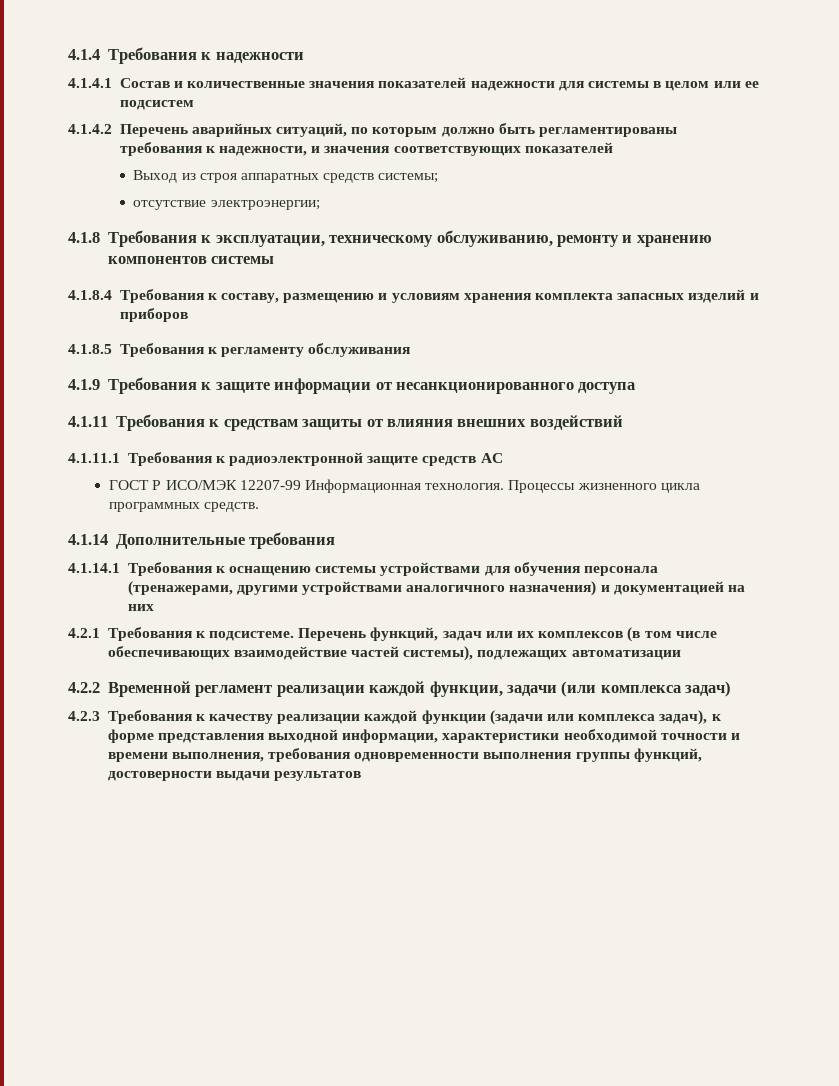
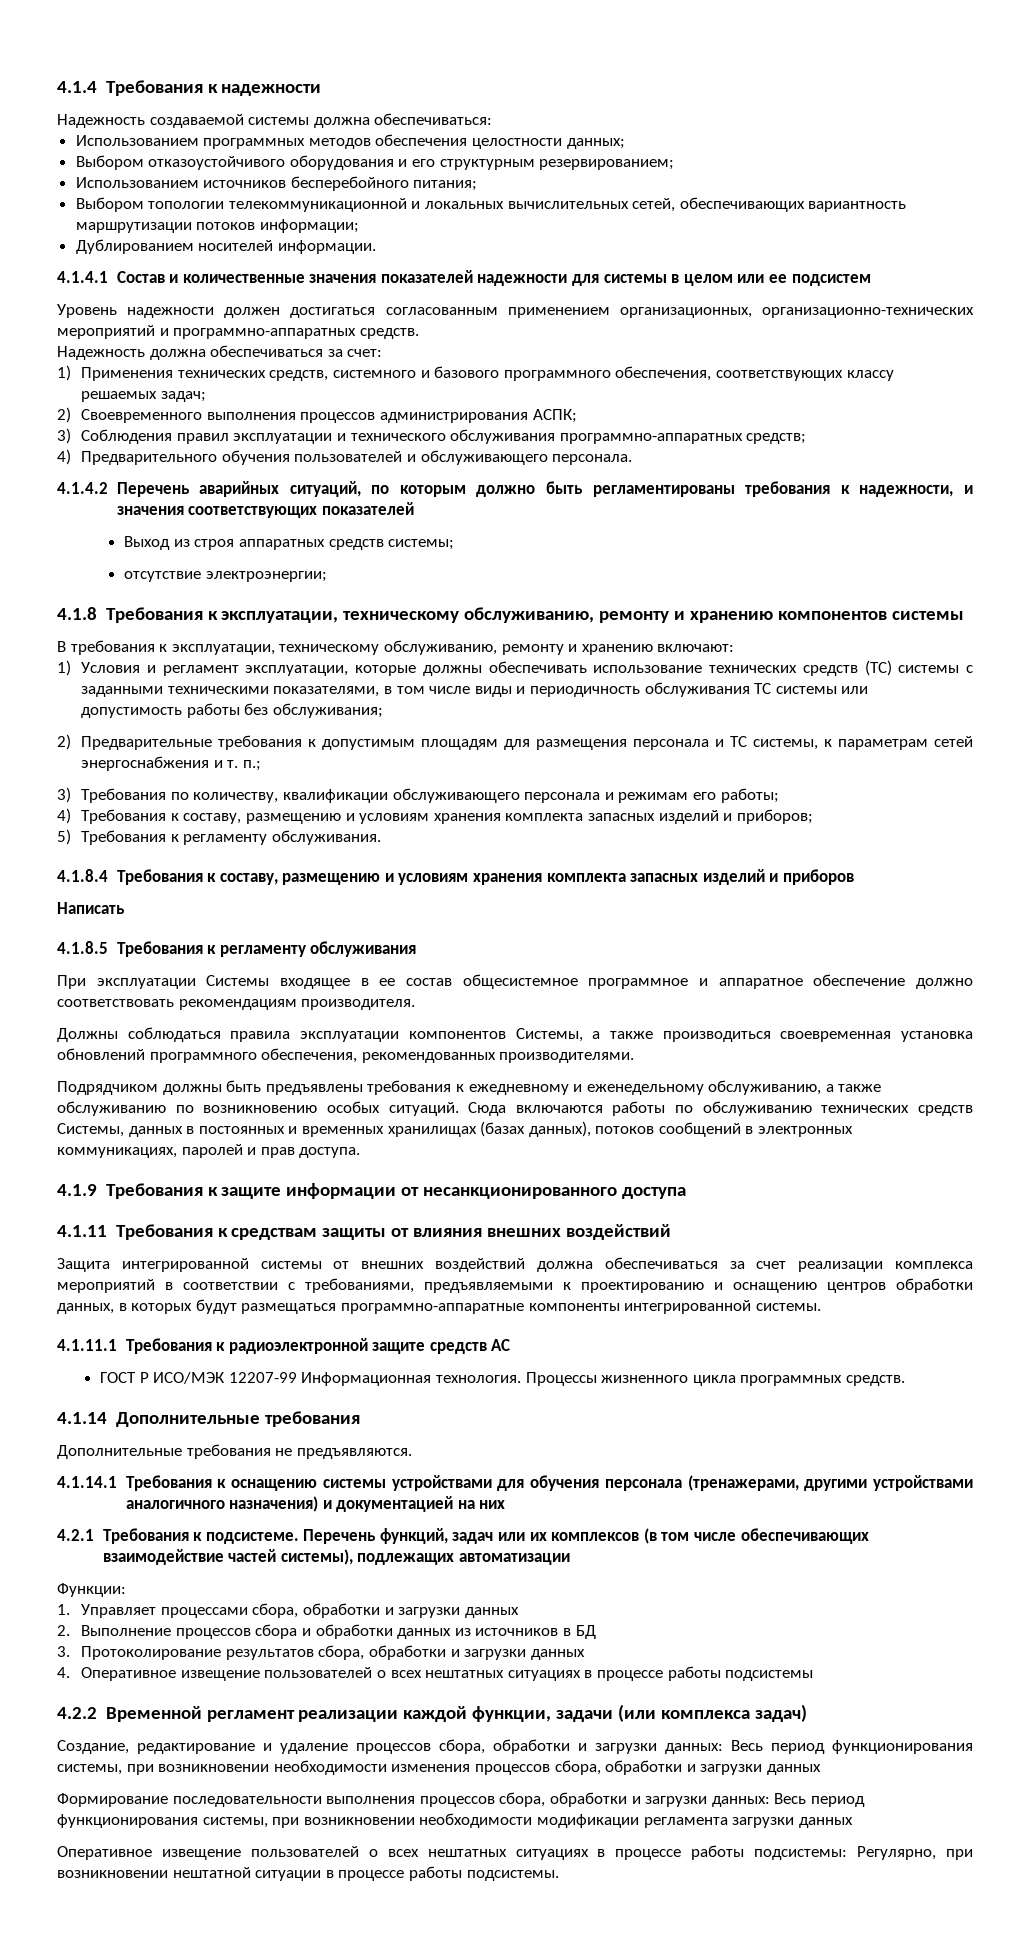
(304, 57) none -> [57,113,493,128] [75,134,625,149] [75,155,675,170] [75,176,478,191] [75,197,907,212] [75,219,359,233] [75,239,376,254] // Надежность создаваемой системы должна обеспечиваться: // Использованием программных методов обеспечения целостности данных; // Выбором отказоустойчивого оборудования и его структурным резервированием; // Использованием источников бесперебойного питания; // Выбором топологии телекоммуникационной и локальных вычислительных сетей, обеспечивающих вариантность маршрутизации потоков информации; // Дублированием носителей информации.
(194, 105) none -> [57,304,974,318] [57,325,419,339] [57,345,383,360] [57,365,894,381] [81,391,206,402] [57,407,577,423] [57,428,807,444] [57,449,633,465] // Уровень надежности должен достигаться согласованным применением организационных, организационно-технических мероприятий и программно-аппаратных средств. // Надежность должна обеспечиваться за счет: // 1) Применения технических средств, системного и базового программного обеспечения, соответствующих классу решаемых задач; // 2) Своевременного выполнения процессов администрирования АСПК; // 3) Соблюдения правил эксплуатации и технического обслуживания программно-аппаратных средств; // 4) Предварительного обучения пользователей и обслуживающего персонала.
(275, 260) none -> [57,640,735,655] [57,660,974,676] [81,682,869,697] [81,703,384,718] [57,734,974,750] [81,756,262,771] [57,787,779,803] [57,808,813,824] [57,829,382,845] // В требования к эксплуатации, техническому обслуживанию, ремонту и хранению включают: // 1) Условия и регламент эксплуатации, которые должны обеспечивать использование технических средств (ТС) системы с заданными техническими показателями, в том числе виды и периодичность обслуживания ТС системы или допустимость работы без обслуживания; // 2) Предварительные требования к допустимым площадям для размещения персонала и ТС системы, к параметрам сетей энергоснабжения и т. п.; // 3) Требования по количеству, квалификации обслуживающего персонала и режимам его работы; // 4) Требования к составу, размещению и условиям хранения комплекта запасных изделий и приборов; // 5) Требования к регламенту обслуживания.
(188, 315) none -> [57,902,125,914] // Написать
(411, 350) none -> [57,974,973,989] [57,999,416,1010] [57,1027,974,1042] [57,1048,635,1063] [57,1080,882,1095] [57,1101,973,1116] [57,1121,854,1137] [57,1144,361,1158] // При эксплуатации Системы входящее в ее состав общесистемное программное и аппаратное обеспечение должно соответствовать рекомендациям производителя. // Должны соблюдаться правила эксплуатации компонентов Системы, а также производиться своевременная установка обновлений программного обеспечения, рекомендованных производителями. // Подрядчиком должны быть предъявлены требования к ежедневному и еженедельному обслуживанию, а также обслуживанию по возникновению особых ситуаций. Сюда включаются работы по обслуживанию технических средств Системы, данных в постоянных и временных хранилищах (базах данных), потоков сообщений в электронных коммуникациях, паролей и прав доступа.
(623, 422) none -> [57,1257,974,1272] [57,1278,973,1293] [57,1299,821,1314] // Защита интегрированной системы от внешних воздействий должна обеспечиваться за счет реализации комплекса мероприятий в соответствии с требованиями, предъявляемыми к проектированию и оснащению центров обработки данных, в которых будут размещаться программно-аппаратные компоненты интегрированной системы.
(336, 540) none -> [57,1444,412,1459] // Дополнительные требования не предъявляются.
(681, 655) none -> [57,1583,126,1597] [57,1603,519,1618] [57,1624,596,1639] [57,1645,585,1660] [57,1666,814,1681] // Функции: // 1. Управляет процессами сбора, обработки и загрузки данных // 2. Выполнение процессов сбора и обработки данных из источников в БД // 3. Протоколирование результатов сбора, обработки и загрузки данных // 4. Оперативное извещение пользователей о всех нештатных ситуациях в процессе работы подсистемы
[68,710,721,725] [107,729,741,743] [107,748,702,762] [107,771,362,781] 4.2.3 Требования к качеству реализации каждой функции (задачи или комплекса задач), к форме представления выходной информации, характеристики необходимой точности и времени выполнения, требования одновременности выполнения группы функций, достоверности выдачи результатов -> [57,1739,973,1754] [57,1760,821,1775] [57,1792,865,1807] [57,1813,853,1828] [57,1845,973,1860] [57,1866,559,1881] Создание, редактирование и удаление процессов сбора, обработки и загрузки данных: Весь период функционирования системы, при возникновении необходимости изменения процессов сбора, обработки и загрузки данных // Формирование последовательности выполнения процессов сбора, обработки и загрузки данных: Весь период функционирования системы, при возникновении необходимости модификации регламента загрузки данных // Оперативное извещение пользователей о всех нештатных ситуациях в процессе работы подсистемы: Регулярно, при возникновении нештатной ситуации в процессе работы подсистемы.

